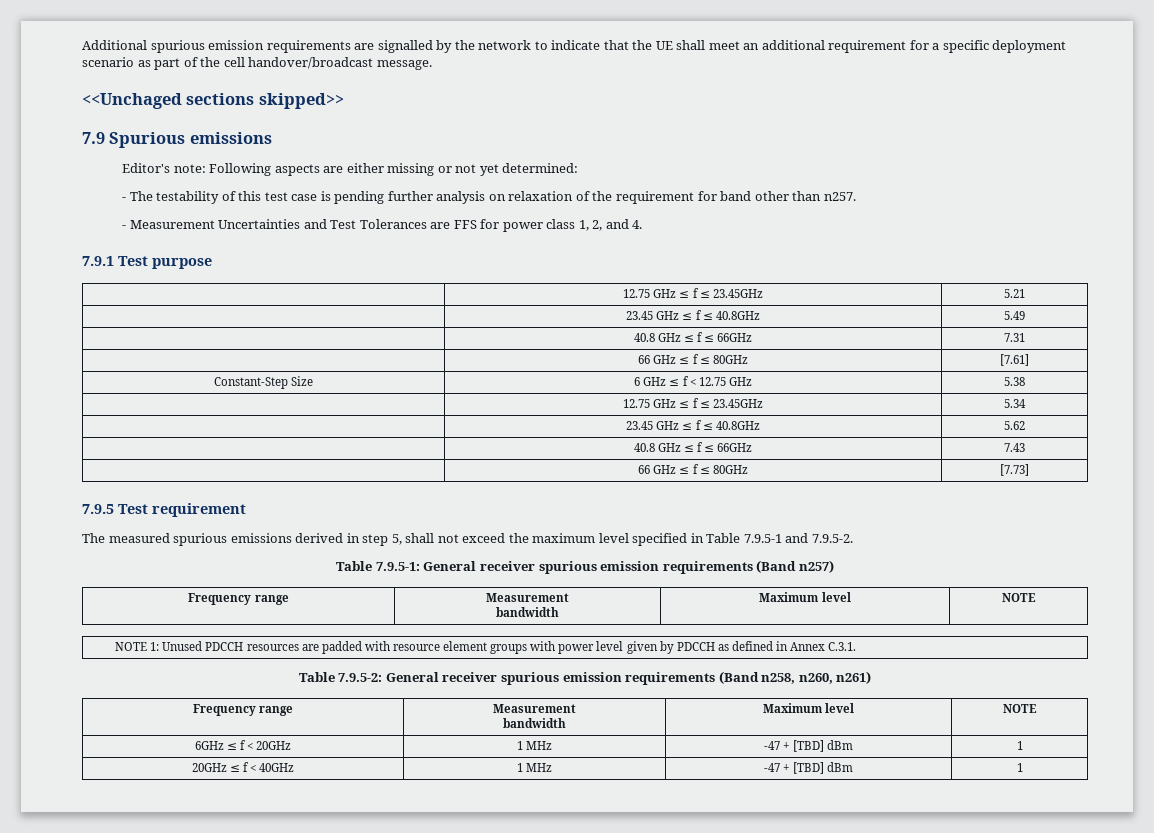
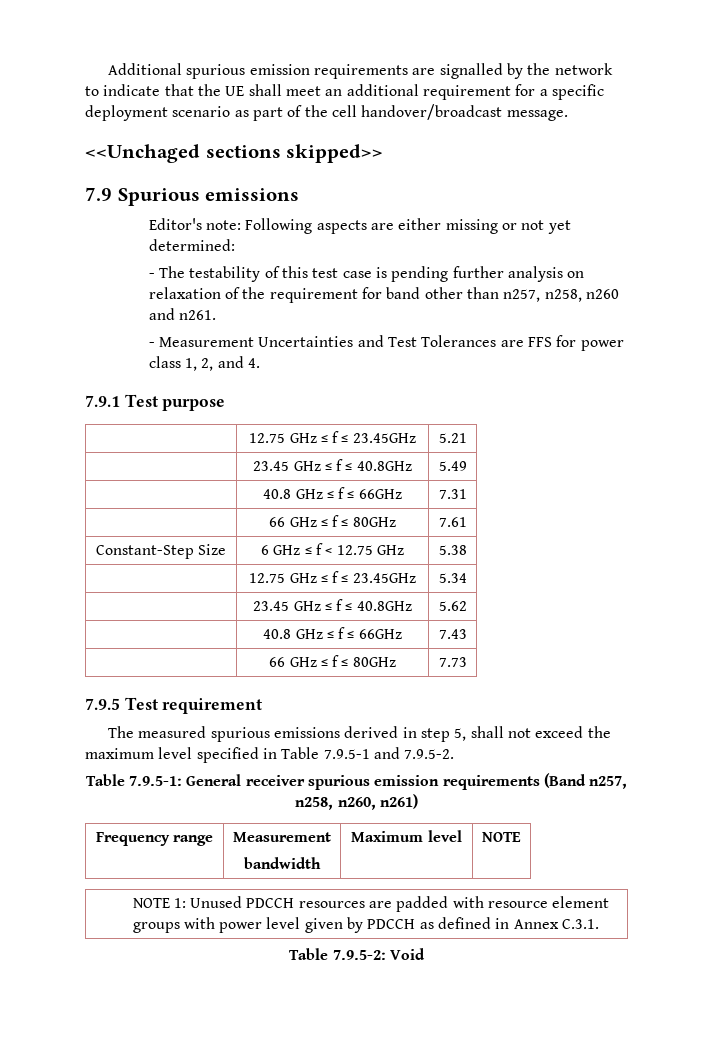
[823,192,856,201] n257. -> [503,289,619,302] [148,308,216,320] n257, n258, n260 and n261.
[1000,354,1029,366] [7.61] -> [438,517,467,527] 7.61
[1000,464,1029,476] [7.73] -> [438,657,467,667] 7.73
[798,560,834,573] n257) -> [589,776,628,789] [295,794,418,810] n257, n258, n260, n261)
[385,671,872,685] [192,704,294,716] [493,704,576,713] [503,718,566,728] [762,703,855,713] [1002,704,1037,713] [194,740,292,750] [516,741,553,750] [764,740,853,752] [1016,741,1023,750] [191,762,295,772] [516,763,553,772] [764,762,853,774] [1016,763,1023,772] General receiver spurious emission requirements (Band n258, n260, n261) // Frequency range | Measurement // bandwidth | Maximum level | NOTE // 6GHz ≤ f < 20GHz | 1 MHz | -47 + [TBD] dBm | 1 // 20GHz ≤ f < 40GHz | 1 MHz | -47 + [TBD] dBm | 1 -> [389,948,425,960] Void

